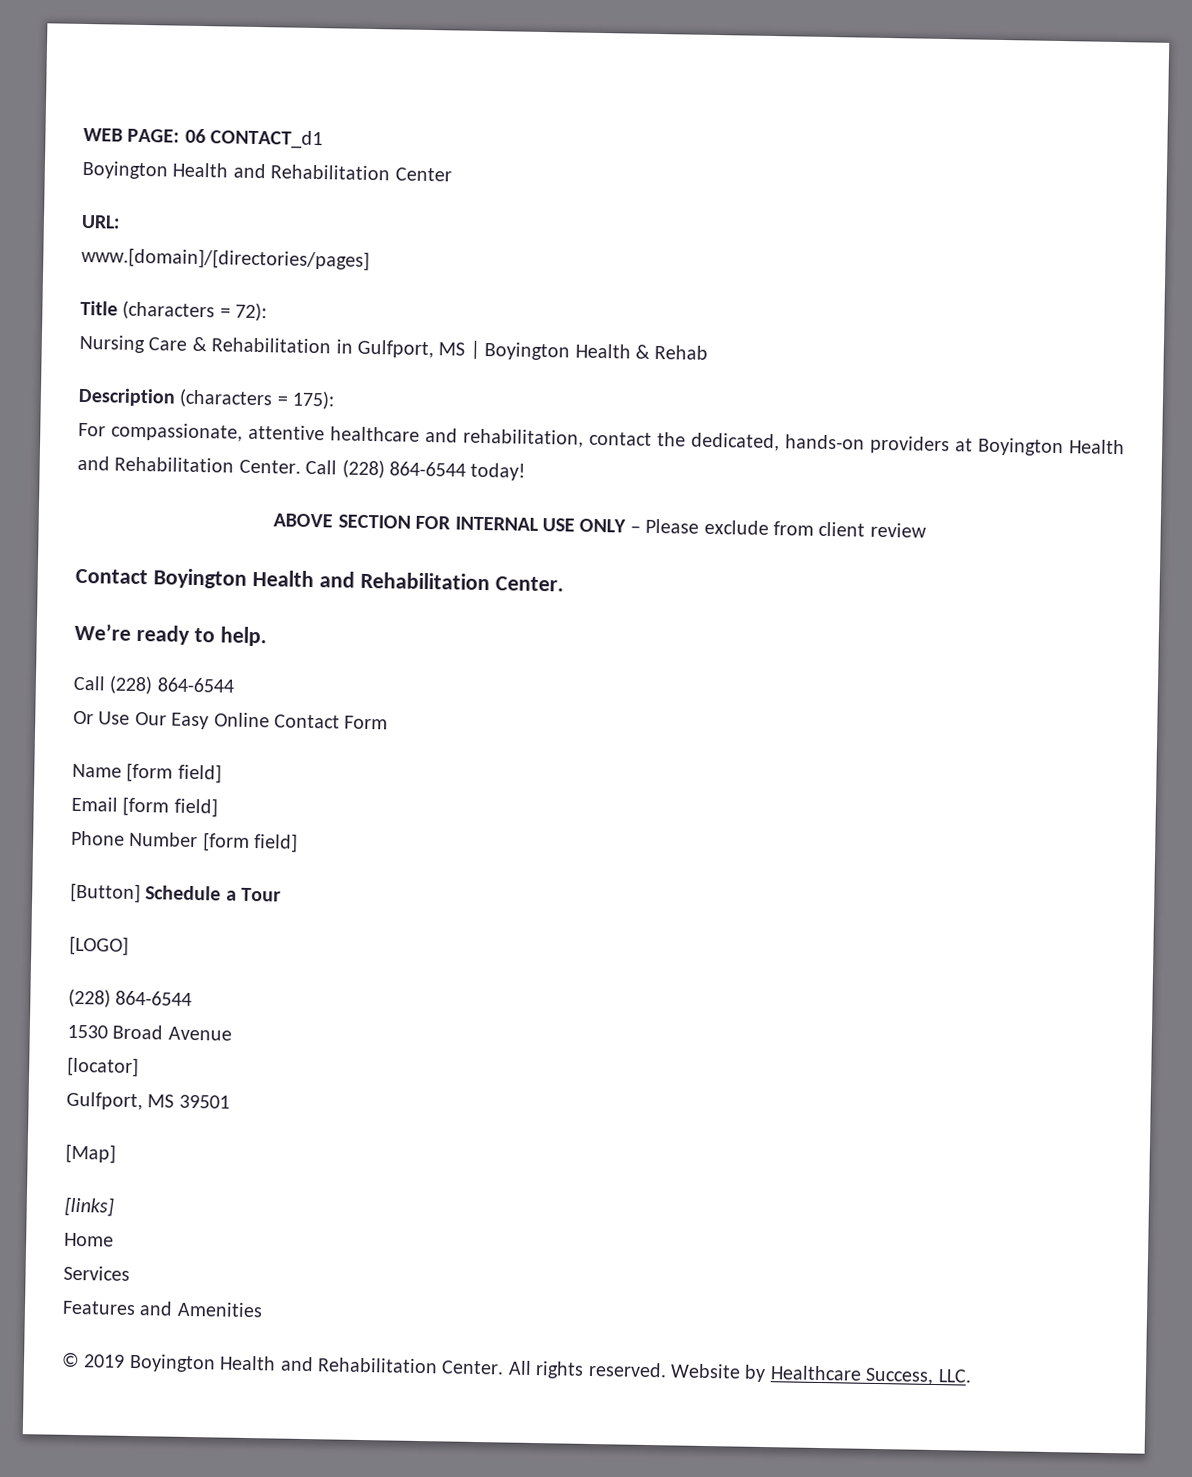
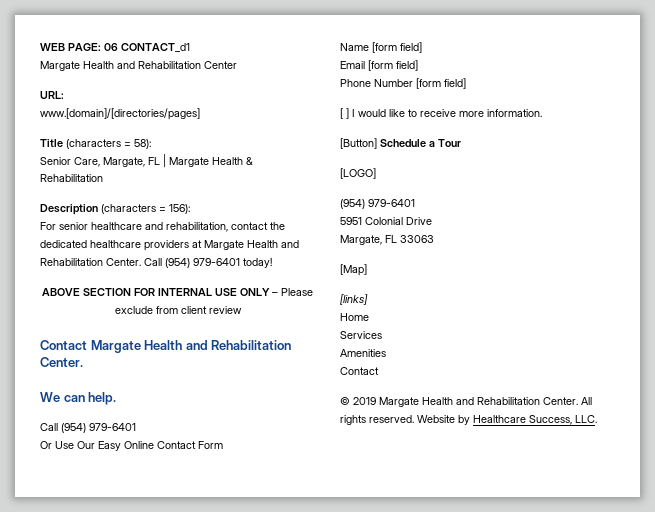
[82,160,168,180] Boyington -> [40,61,80,71] Margate
[235,302,268,322] [79,334,709,361] 72): // Nursing Care & Rehabilitation in Gulfport, MS | Boyington Health & Rehab -> [134,139,151,149] [40,154,253,168] [40,174,103,182] 58): // Senior Care, Margate, FL | Margate Health & Rehabilitation
[292,390,336,410] 175): -> [169,204,190,214] 156):
[111,422,325,442] compassionate, attentive -> [59,222,88,230] senior
[691,432,865,452] dedicated, hands-on -> [40,240,141,248] dedicated healthcare
[978,437,1064,457] Boyington -> [204,240,244,250] Margate
[341,459,466,479] (228) 864-6544 -> [165,258,240,268] (954) 979-6401
[152,568,247,589] Boyington -> [90,340,141,353] Margate
[74,623,215,645] We’re ready to -> [40,392,85,402] We can
[109,675,234,695] (228) 864-6544 -> [61,423,136,433] (954) 979-6401
(299, 843) none -> [340,108,542,119] // [ ] I would like to receive more information.
[68,988,193,1008] [67,1024,232,1041] [67,1056,139,1078] [66,1091,230,1111] (228) 864-6544 // 1530 Broad Avenue // [locator] // Gulfport, MS 39501 -> [340,199,415,209] [340,217,432,225] [340,235,434,245] (954) 979-6401 // 5951 Colonial Drive // Margate, FL 33063
[62,1300,174,1316] Features and -> (382, 335) none
(263, 1309) none -> [340,367,379,375] // Contact
[128,1353,216,1373] Boyington -> [379,397,419,407] Margate

